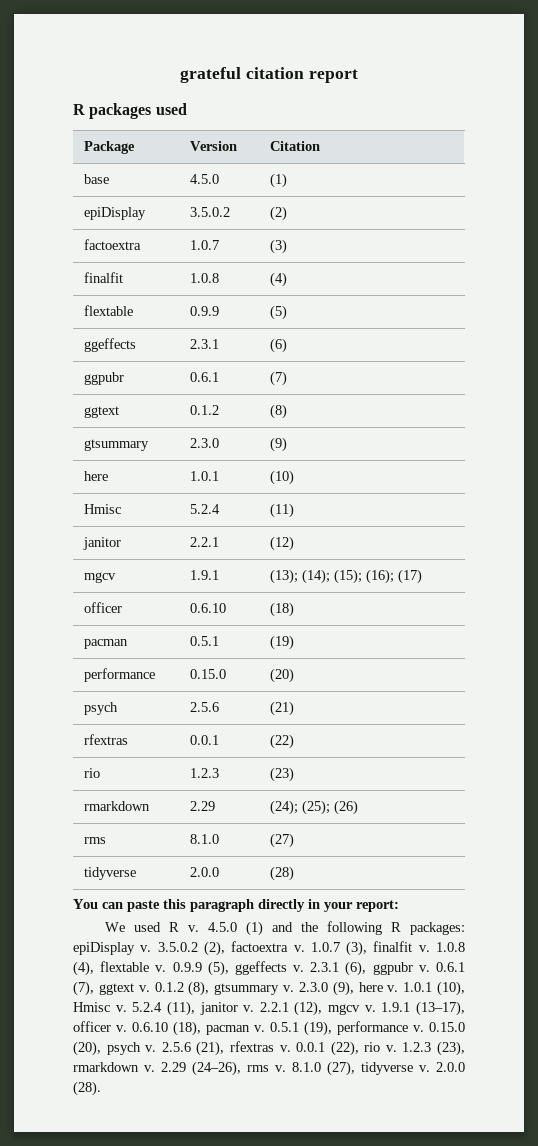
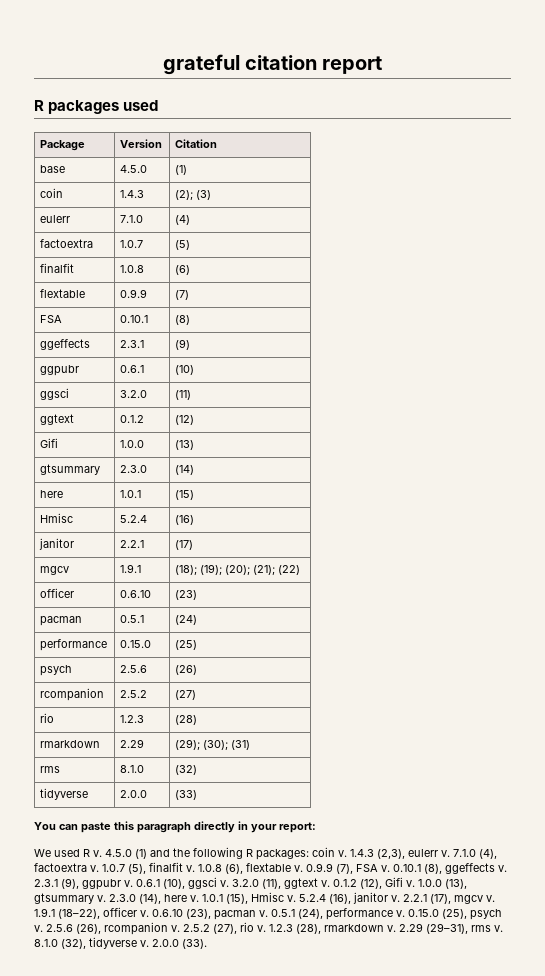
[83,207,146,220] [189,207,230,217] [269,206,287,221] epiDisplay | 3.5.0.2 | (2) -> [40,188,64,198] [120,190,145,198] [175,190,212,200] [40,215,71,223] [120,215,144,223] [175,215,191,225] coin | 1.4.3 | (2); (3) // eulerr | 7.1.0 | (4)
[269,239,287,254] (3) -> [175,240,191,250] (5)
[269,272,287,287] (4) -> [175,265,191,275] (6)
[269,305,287,320] (5) -> [175,290,190,300] [40,315,63,323] [120,315,149,323] [175,315,191,325] (7) // FSA | 0.10.1 | (8)
[269,338,287,353] (6) -> [175,339,191,350] (9)
[269,371,287,386] [83,406,119,418] [189,405,219,415] [269,404,287,419] (7) // ggtext | 0.1.2 | (8) -> [175,365,195,375] [40,388,70,400] [120,390,148,398] [175,390,192,400] [40,414,75,425] [120,415,145,423] [175,415,195,425] [40,438,59,448] [120,440,145,448] [175,440,195,450] (10) // ggsci | 3.2.0 | (11) // ggtext | 0.1.2 | (12) // Gifi | 1.0.0 | (13)
[269,437,287,452] (9) -> [175,465,195,475] (14)
[269,470,294,485] (10) -> [175,490,195,500] (15)
[269,503,294,518] (11) -> [175,515,195,525] (16)
[269,536,294,551] (12) -> [175,540,194,550] (17)
[269,569,422,584] (13); (14); (15); (16); (17) -> [175,564,301,575] (18); (19); (20); (21); (22)
[269,602,294,617] (18) -> [175,590,198,600] (23)
[269,635,294,650] (19) -> [175,615,198,625] (24)
[269,668,294,683] (20) -> [175,640,198,650] (25)
[269,701,294,716] [83,734,128,745] [189,735,219,745] [269,734,294,749] (21) // rfextras | 0.0.1 | (22) -> [175,665,198,675] [40,688,105,701] [120,690,148,698] [175,690,197,700] (26) // rcompanion | 2.5.2 | (27)
[269,767,294,782] (23) -> [175,715,198,725] (28)
[269,800,358,815] (24); (25); (26) -> [175,739,251,750] (29); (30); (31)
[269,833,294,848] (27) -> [175,765,198,775] (32)
[269,866,294,881] (28) -> [175,790,198,800] (33)
[73,941,225,956] epiDisplay v. 3.5.0.2 (2), -> [312,847,497,859] coin v. 1.4.3 (2,3), eulerr v. 7.1.0 (4),
[346,941,368,956] (3), -> [128,864,146,874] (5),
[73,961,94,976] (4), -> [225,864,243,874] (6),
[207,961,229,976] (5), -> [336,864,442,874] (7), FSA v. 0.10.1 (8),
[345,961,367,976] (6), -> [61,878,79,889] (9),
[73,981,210,996] (7), ggtext v. 0.1.2 (8), -> [163,877,467,889] (10), ggsci v. 3.2.0 (11), ggtext v. 0.1.2 (12), Gifi v. 1.0.0 (13),
[332,981,354,996] (9), -> [139,894,161,904] (14),
[436,981,465,996] (10), -> [226,894,248,904] (15),
[166,1001,195,1016] (11), -> [329,894,351,904] (16),
[294,1001,323,1016] (12), -> [430,894,451,904] (17),
[415,1001,465,1016] (13–17), -> [58,909,100,919] (18–22),
[173,1021,201,1036] (18), -> [186,909,211,919] (23),
[304,1021,332,1036] (19), -> [298,909,323,919] (24),
[73,1041,101,1056] (20), -> [442,909,467,919] (25),
[196,1041,359,1056] (21), rfextras v. 0.0.1 (22), -> [76,922,237,935] (26), rcompanion v. 2.5.2 (27),
[436,1041,465,1056] (23), -> [296,924,321,934] (28),
[192,1061,241,1076] (24–26), -> [426,923,468,934] (29–31),
[327,1061,355,1076] (27), -> [61,939,86,949] (32),
[73,1081,101,1096] (28). -> [182,939,207,949] (33).

